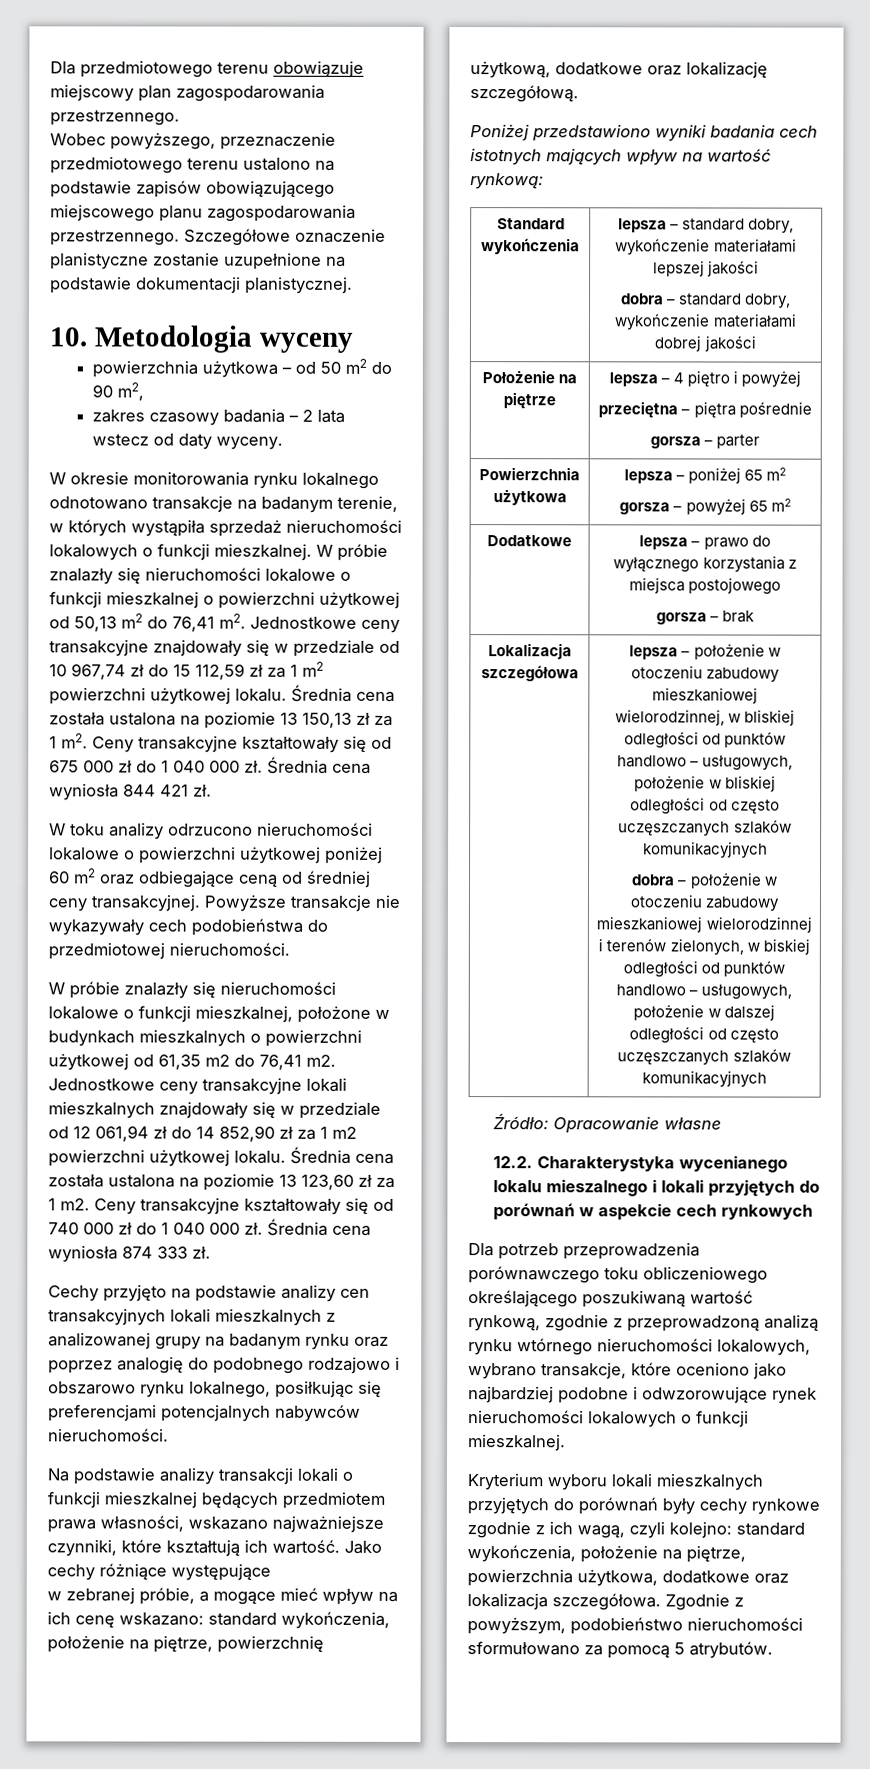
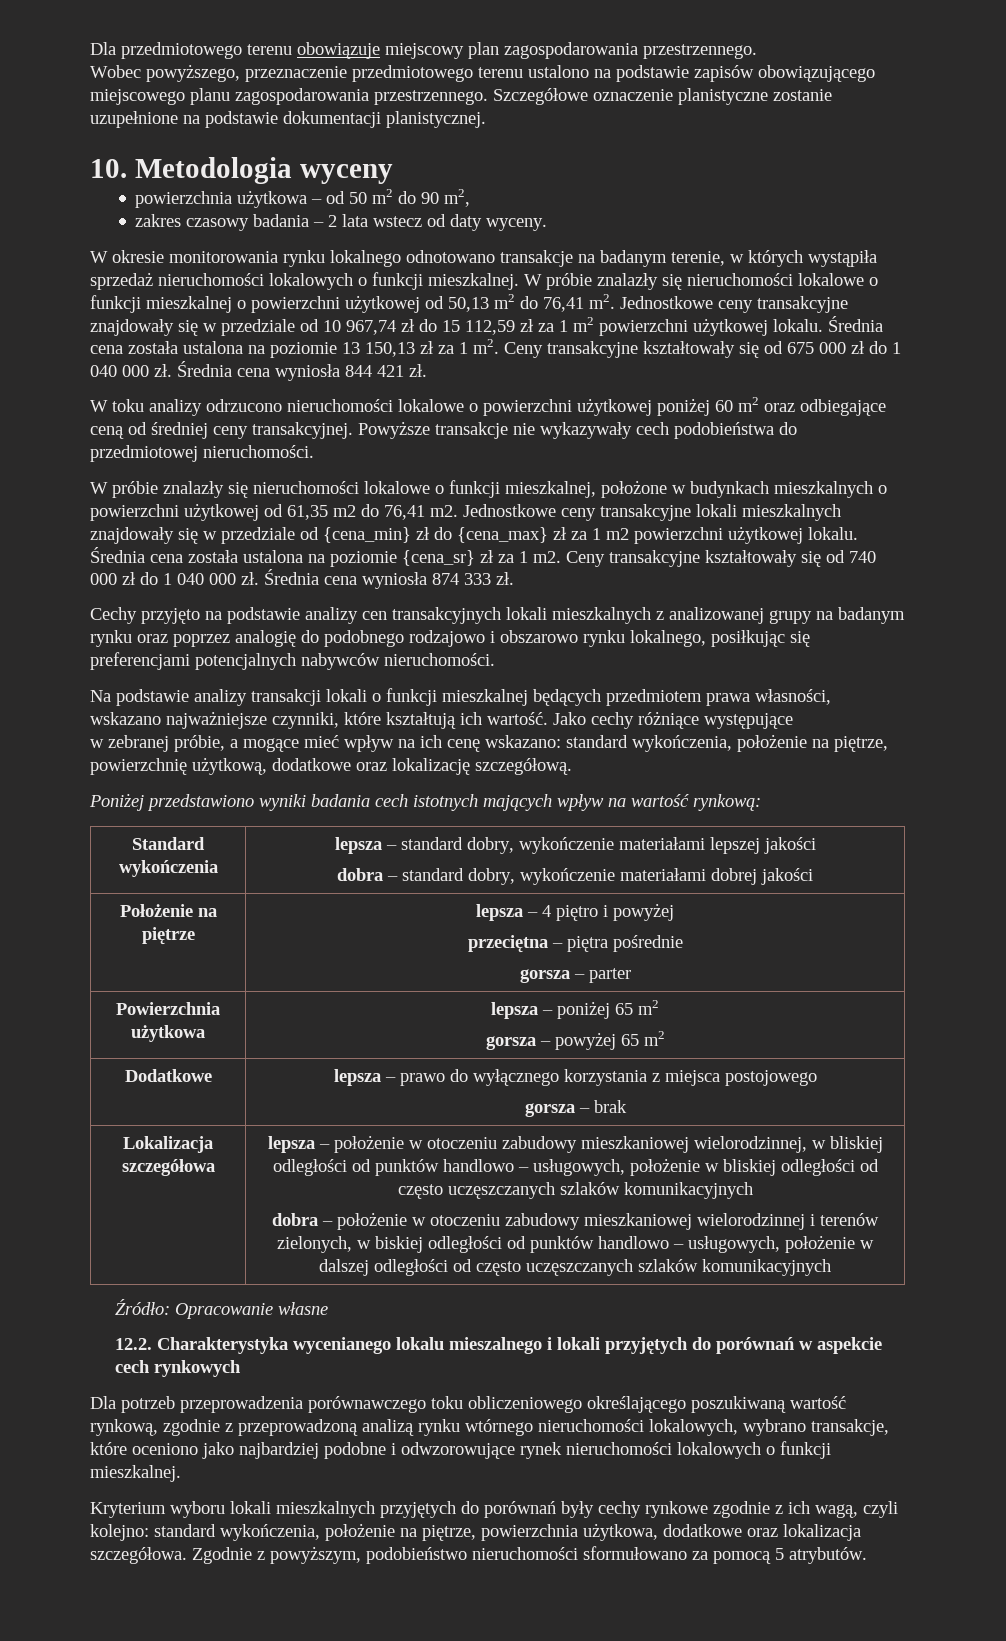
[73,1125,275,1142] 12 061,94 zł do 14 852,90 -> [323,527,548,543] {cena_min} zł do {cena_max}
[279,1174,354,1190] 13 123,60 -> [402,550,475,566] {cena_sr}

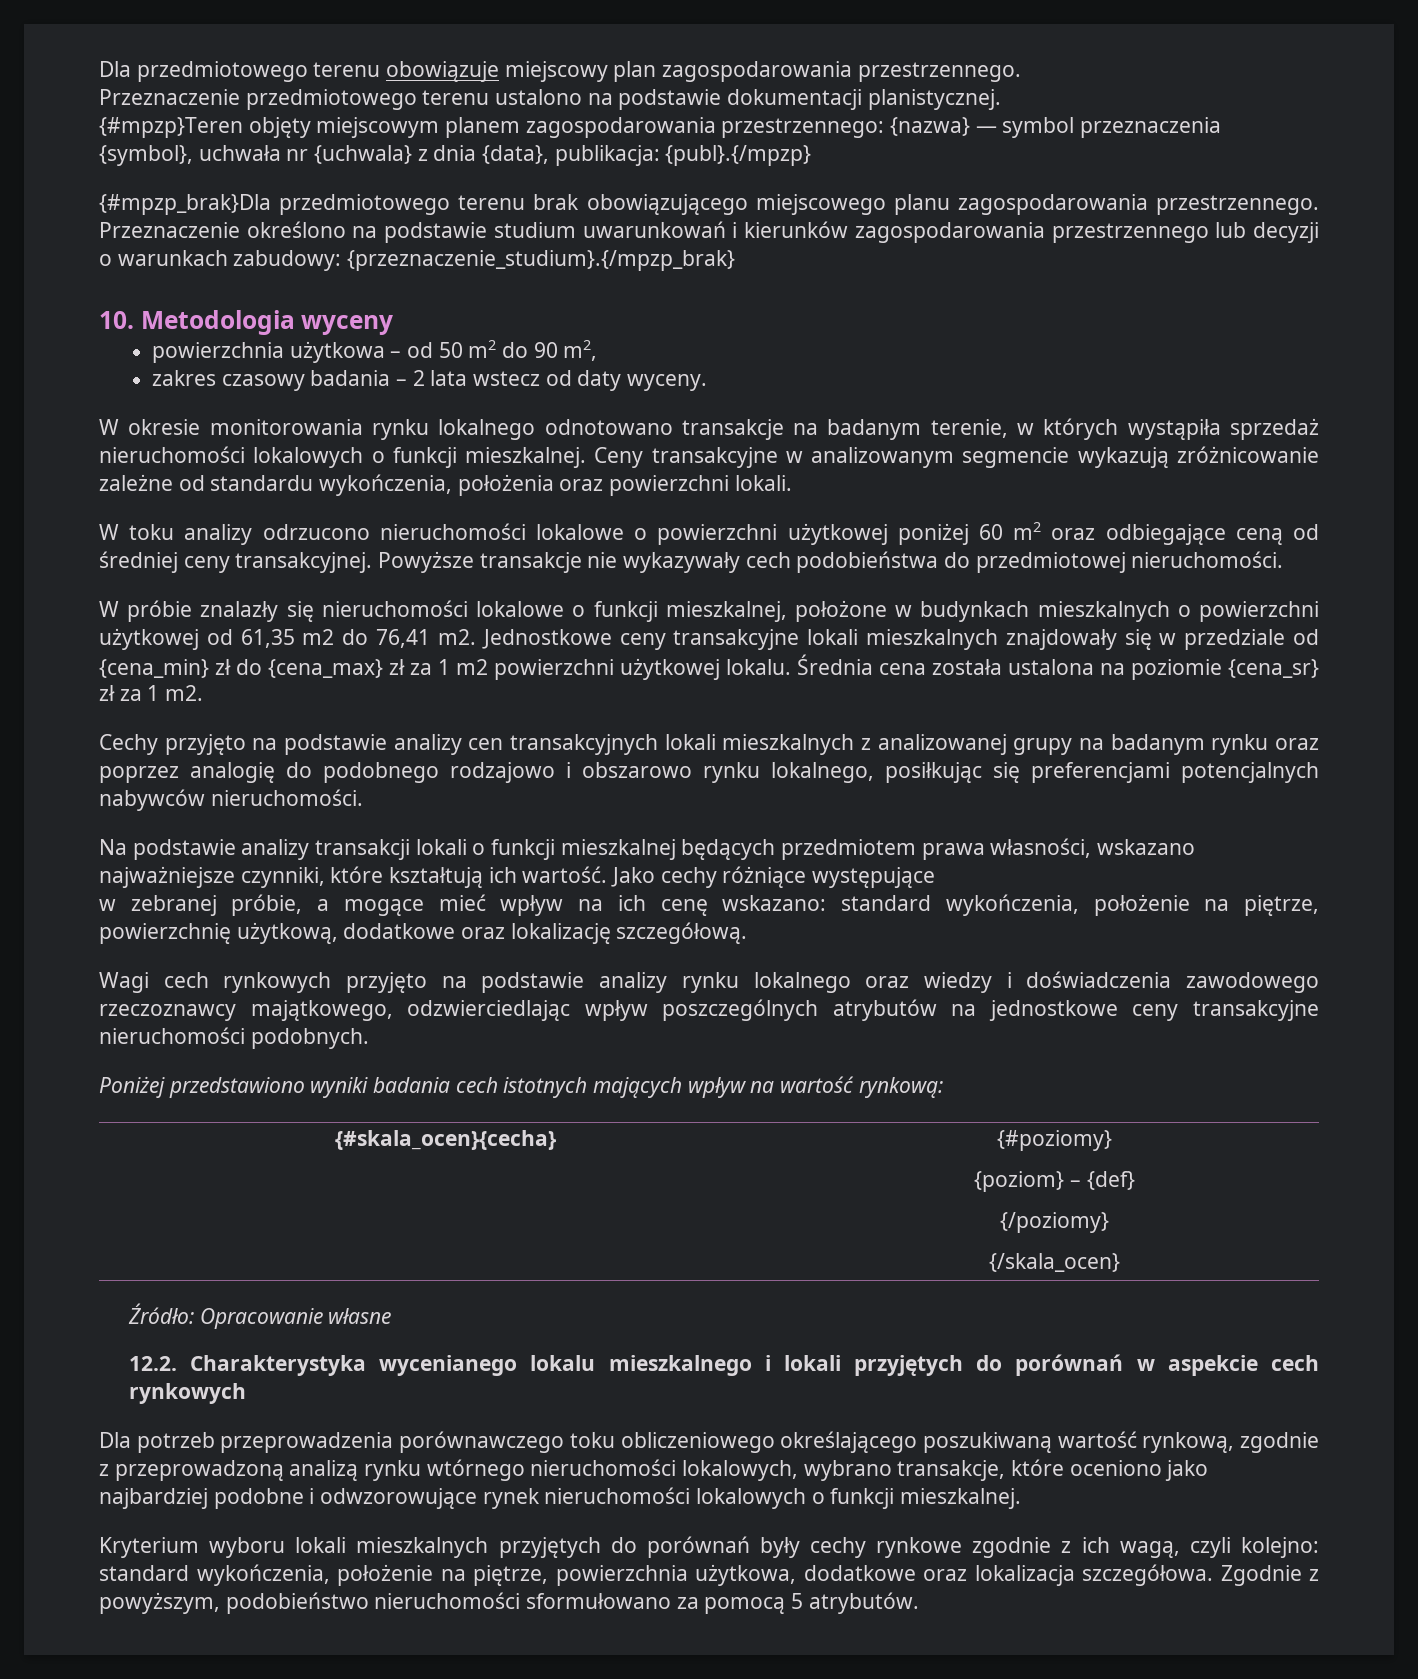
[90,64,347,82] Wobec powyższego, przeznaczenie -> [99,89,240,105] Przeznaczenie
[694,65,754,82] zapisów -> [727,89,1001,110] [99,117,1222,138] [99,145,812,166] [99,194,580,215] dokumentacji planistycznej. // {#mpzp}Teren objęty miejscowym planem zagospodarowania przestrzennego: {nazwa} — symbol przeznaczenia {symbol}, uchwała nr {uchwala} z dnia {data}, publikacja: {publ}.{/mpzp} // {#mpzp_brak}Dla przedmiotowego terenu brak
[493,88,832,105] [90,111,486,128] Szczegółowe oznaczenie planistyczne zostanie uzupełnione na podstawie dokumentacji planistycznej. -> [99,221,1320,243] [99,250,736,271] Przeznaczenie określono na podstawie studium uwarunkowań i kierunków zagospodarowania przestrzennego lub decyzji o warunkach zabudowy: {przeznaczenie_studium}.{/mpzp_brak}
[524,273,878,290] [90,294,848,313] [90,316,883,336] [90,339,901,358] [90,361,427,381] W próbie znalazły się nieruchomości lokalowe o funkcji mieszkalnej o powierzchni użytkowej od 50,13 m2 do 76,41 m2. Jednostkowe ceny transakcyjne znajdowały się w przedziale od 10 967,74 zł do 15 112,59 zł za 1 m2 powierzchni użytkowej lokalu. Średnia cena została ustalona na poziomie 13 150,13 zł za 1 m2. Ceny transakcyjne kształtowały się od 675 000 zł do 1 040 000 zł. Średnia cena wyniosła 844 421 zł. -> [594,446,1319,468] [99,474,792,496] Ceny transakcyjne w analizowanym segmencie wykazują zróżnicowanie zależne od standardu wykończenia, położenia oraz powierzchni lokali.
[566,550,876,567] [90,569,514,589] Ceny transakcyjne kształtowały się od 740 000 zł do 1 040 000 zł. Średnia cena wyniosła 874 333 zł. -> (204, 693) none
(572, 766) none -> [99,971,1320,993] [99,999,1319,1021] [99,1027,369,1049] // Wagi cech rynkowych przyjęto na podstawie analizy rynku lokalnego oraz wiedzy i doświadczenia zawodowego rzeczoznawcy majątkowego, odzwierciedlając wpływ poszczególnych atrybutów na jednostkowe ceny transakcyjne nieruchomości podobnych.
[132,837,205,850] [118,860,218,877] [334,837,816,854] [337,868,813,885] [119,904,217,917] [141,927,195,945] [476,903,674,921] [467,935,683,953] [519,968,631,983] [116,1002,220,1015] [131,1025,205,1042] [491,1000,659,1019] [485,1031,665,1050] [124,1069,212,1082] [333,1069,817,1086] [524,1100,627,1117] [123,1136,213,1153] [121,1159,215,1176] [267,1135,883,1153] [272,1158,879,1176] [397,1182,753,1199] [272,1212,879,1230] [277,1235,874,1253] [319,1259,831,1276] Standard wykończenia | lepsza – standard dobry, wykończenie materiałami lepszej jakości // dobra – standard dobry, wykończenie materiałami dobrej jakości // Położenie na piętrze | lepsza – 4 piętro i powyżej // przeciętna – piętra pośrednie // gorsza – parter // Powierzchnia użytkowa | lepsza – poniżej 65 m2 // gorsza – powyżej 65 m2 // Dodatkowe | lepsza – prawo do wyłącznego korzystania z miejsca postojowego // gorsza – brak // Lokalizacja szczegółowa | lepsza – położenie w otoczeniu zabudowy mieszkaniowej wielorodzinnej, w bliskiej odległości od punktów handlowo – usługowych, położenie w bliskiej odległości od często uczęszczanych szlaków komunikacyjnych // dobra – położenie w otoczeniu zabudowy mieszkaniowej wielorodzinnej i terenów zielonych, w biskiej odległości od punktów handlowo – usługowych, położenie w dalszej odległości od często uczęszczanych szlaków komunikacyjnych -> [334,1130,556,1150] [997,1130,1112,1151] [974,1171,1135,1192] [1000,1212,1109,1233] [989,1253,1120,1272] {#skala_ocen}{cecha} | {#poziomy} // {poziom} – {def} // {/poziomy} // {/skala_ocen}
[448,1337,542,1354] mieszalnego -> [608,1355,752,1376] mieszkalnego

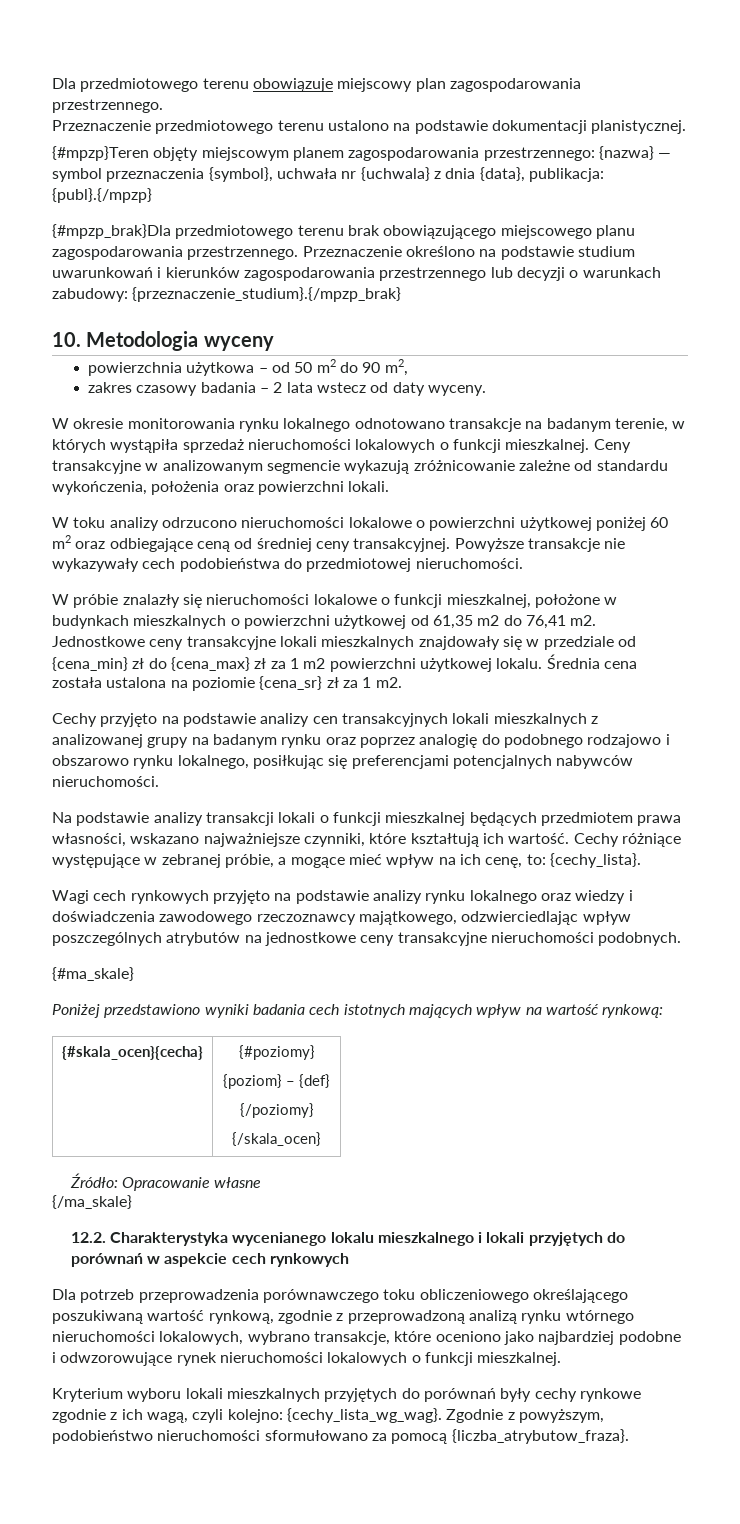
[611,867,717,888] Jako cechy -> [573,833,619,847] Cechy
(936, 877) // -> (140, 861) none
[660,894,1320,916] [99,922,748,944] cenę wskazano: standard wykończenia, położenie na piętrze, powierzchnię użytkową, dodatkowe oraz lokalizację szczegółową. -> [485,853,641,868] cenę, to: {cechy_lista}.
(369, 1038) none -> [52,967,134,981] // {#ma_skale}
(392, 1316) none -> [52,1195,132,1209] // {/ma_skale}
[99,1564,1213,1586] standard wykończenia, położenie na piętrze, powierzchnia użytkowa, dodatkowe oraz lokalizacja szczegółowa. -> [286,1408,442,1423] {cechy_lista_wg_wag}.
[791,1592,919,1614] 5 atrybutów. -> [451,1429,629,1444] {liczba_atrybutow_fraza}.

